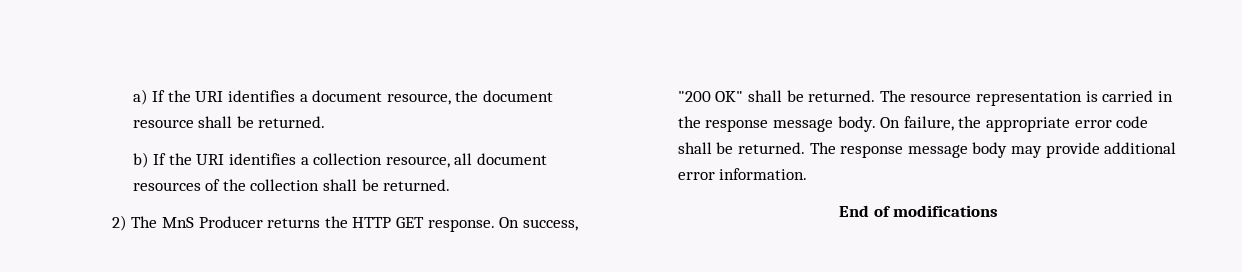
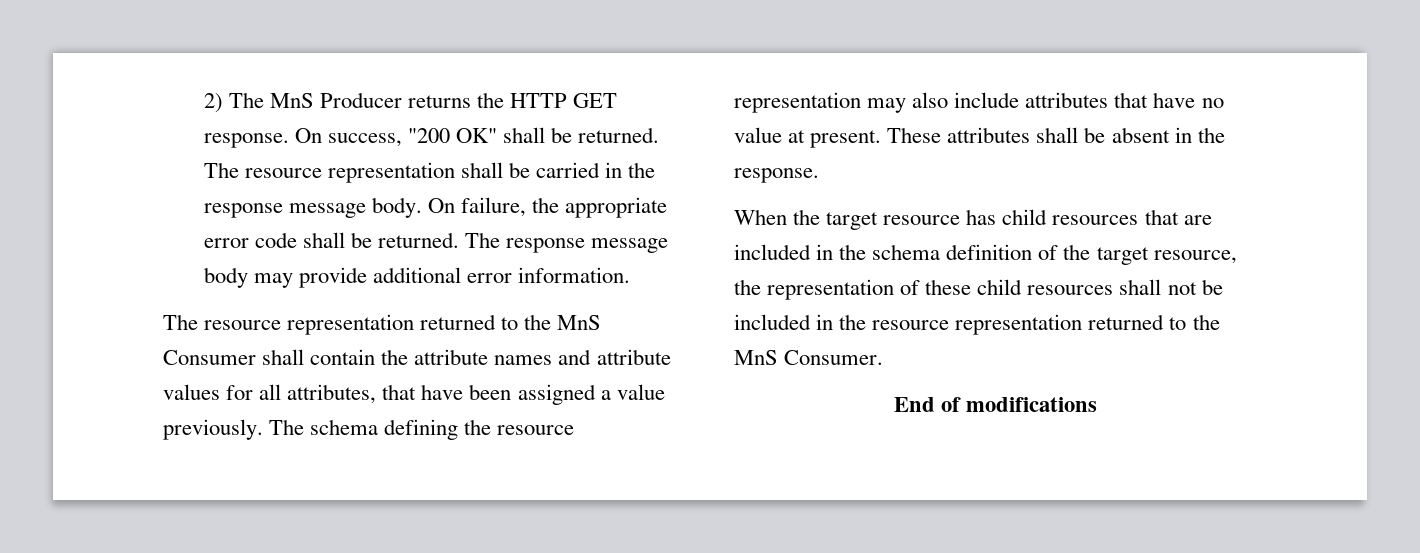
[132,89,553,105] [132,116,326,128] [132,152,547,168] [132,179,451,191] a) If the URI identifies a document resource, the document resource shall be returned. // b) If the URI identifies a collection resource, all document resources of the collection shall be returned. // -> (203, 103) none
[1085,91,1098,102] is -> [460,162,530,178] shall be
(808, 174) none -> [163,314,602,335] [163,349,671,365] [163,384,665,405] [163,419,575,440] [734,92,1224,113] [734,127,1225,148] [734,168,819,183] [734,209,1212,230] [734,244,1237,265] [734,279,1223,300] [734,314,1220,335] [734,350,884,365] // The resource representation returned to the MnS Consumer shall contain the attribute names and attribute values for all attributes, that have been assigned a value previously. The schema defining the resource representation may also include attributes that have no value at present. These attributes shall be absent in the response. // When the target resource has child resources that are included in the schema definition of the target resource, the representation of these child resources shall not be included in the resource representation returned to the MnS Consumer.

